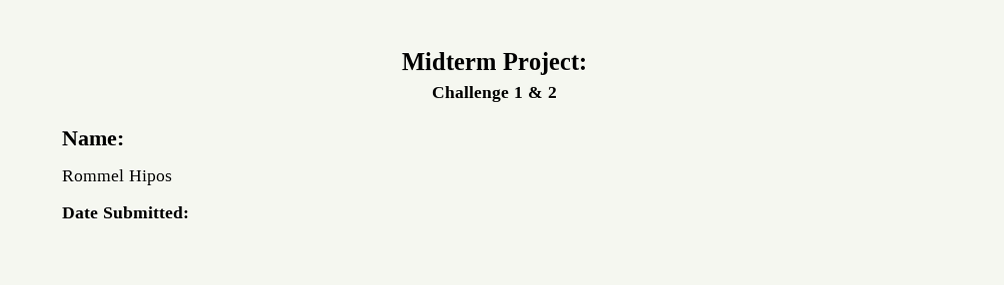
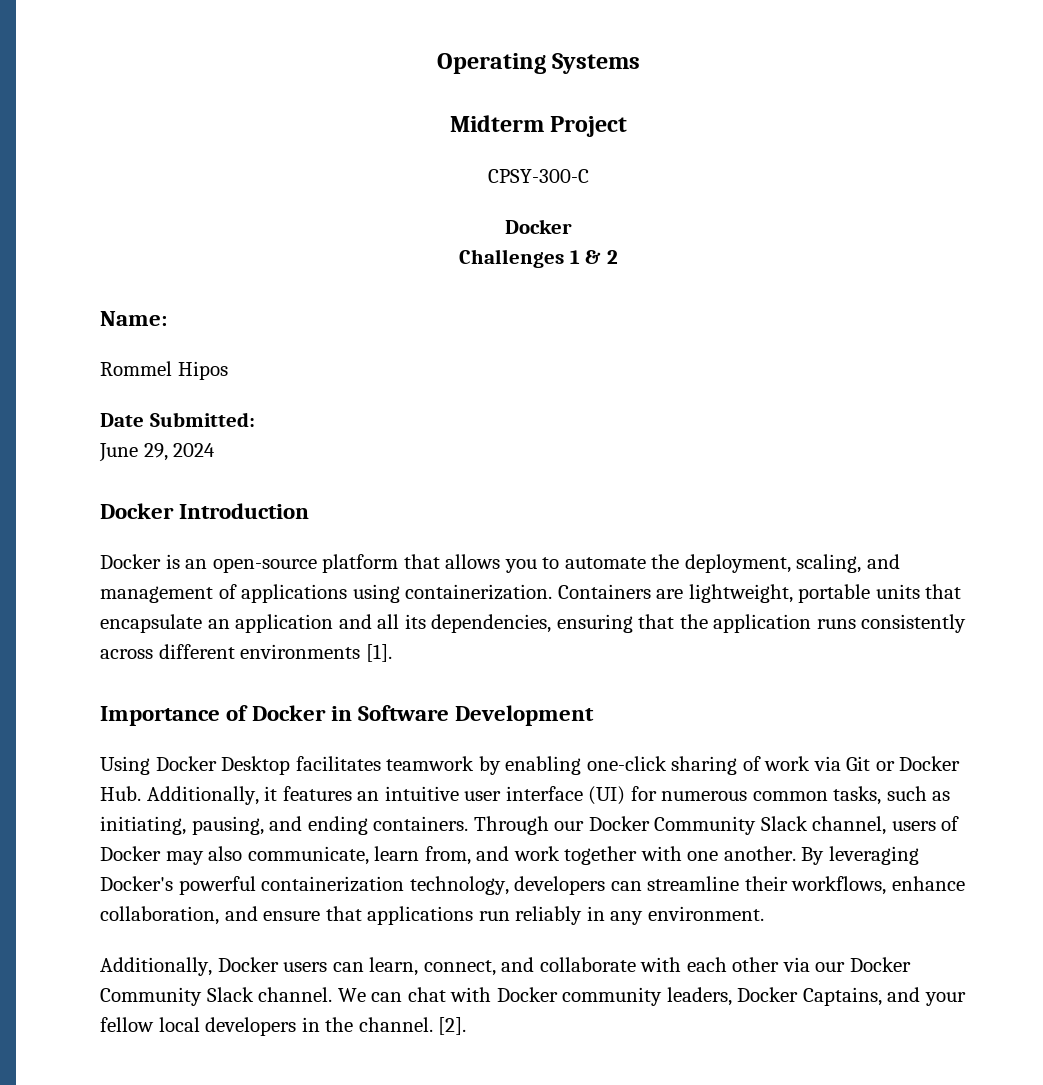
[401,51,587,76] [431,85,510,103] Midterm Project: // Challenge -> [436,53,641,74] [449,115,628,137] [488,169,589,183] [505,219,572,234] [459,249,565,268] Operating Systems // Midterm Project // CPSY-300-C // Docker // Challenges
(190, 212) none -> [99,443,216,462] [100,503,310,519] [100,554,900,573] [100,584,962,603] [100,614,967,633] [100,644,392,662] [100,705,595,726] [100,756,961,775] [100,786,951,805] [100,816,960,835] [100,846,919,865] [100,876,965,895] [100,906,764,925] [100,957,911,976] [100,987,966,1006] [100,1017,467,1036] // June 29, 2024 // Docker Introduction // Docker is an open-source platform that allows you to automate the deployment, scaling, and management of applications using containerization. Containers are lightweight, portable units that encapsulate an application and all its dependencies, ensuring that the application runs consistently across different environments [1]. // Importance of Docker in Software Development // Using Docker Desktop facilitates teamwork by enabling one-click sharing of work via Git or Docker Hub. Additionally, it features an intuitive user interface (UI) for numerous common tasks, such as initiating, pausing, and ending containers. Through our Docker Community Slack channel, users of Docker may also communicate, learn from, and work together with one another. By leveraging Docker's powerful containerization technology, developers can streamline their workflows, enhance collaboration, and ensure that applications run reliably in any environment. // Additionally, Docker users can learn, connect, and collaborate with each other via our Docker Community Slack channel. We can chat with Docker community leaders, Docker Captains, and your fellow local developers in the channel. [2].

